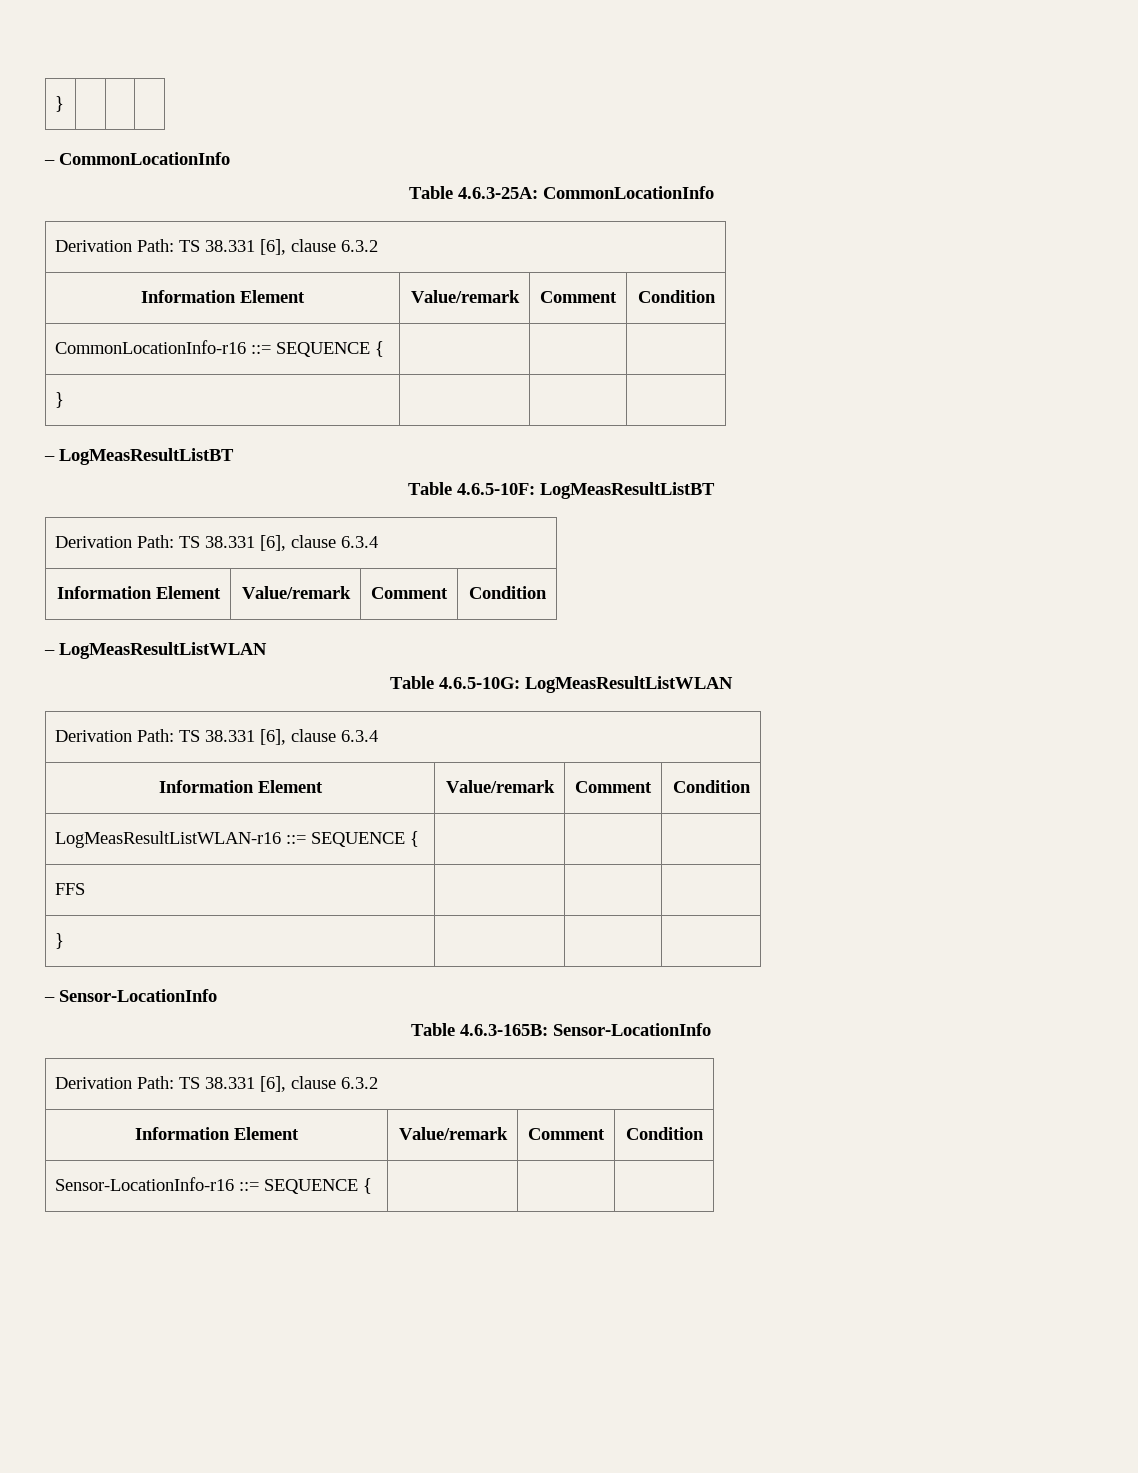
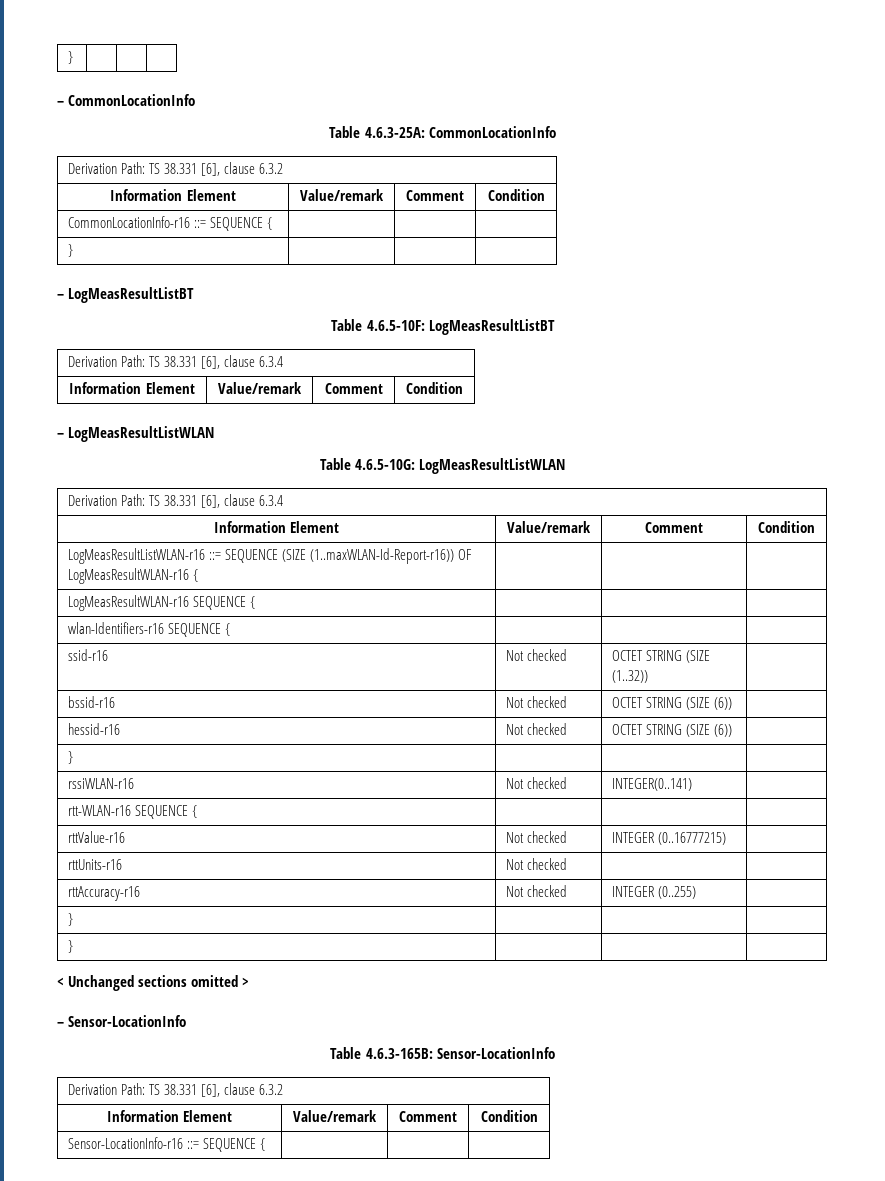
[410,831,420,847] [55,883,86,895] [55,933,65,949] { | | | // FFS | | | // } | | | -> [282,548,473,564] [68,568,199,584] [68,595,256,611] [68,622,231,637] [68,649,109,661] [506,649,568,661] [612,650,711,663] [612,670,649,683] [68,696,116,708] [506,696,568,708] [612,697,733,710] [68,723,121,735] [506,723,568,735] [612,724,733,737] [68,751,74,764] [68,778,135,789] [506,777,568,789] [612,778,693,791] [68,805,198,819] [68,831,126,843] [506,831,568,843] [612,832,727,845] [68,859,123,870] [506,858,568,870] [68,886,141,901] [506,885,568,897] [612,886,697,899] [68,913,74,926] [68,940,74,953] [57,975,250,991] (SIZE (1..maxWLAN-Id-Report-r16)) OF LogMeasResultWLAN-r16 { | | | // LogMeasResultWLAN-r16 SEQUENCE { | | | // wlan-Identifiers-r16 SEQUENCE { | | | // ssid-r16 | Not checked | OCTET STRING (SIZE (1..32)) | // bssid-r16 | Not checked | OCTET STRING (SIZE (6)) | // hessid-r16 | Not checked | OCTET STRING (SIZE (6)) | // } | | | // rssiWLAN-r16 | Not checked | INTEGER(0..141) | // rtt-WLAN-r16 SEQUENCE { | | | // rttValue-r16 | Not checked | INTEGER (0..16777215) | // rttUnits-r16 | Not checked | | // rttAccuracy-r16 | Not checked | INTEGER (0..255) | // } | | | // } | | | // < Unchanged sections omitted >

